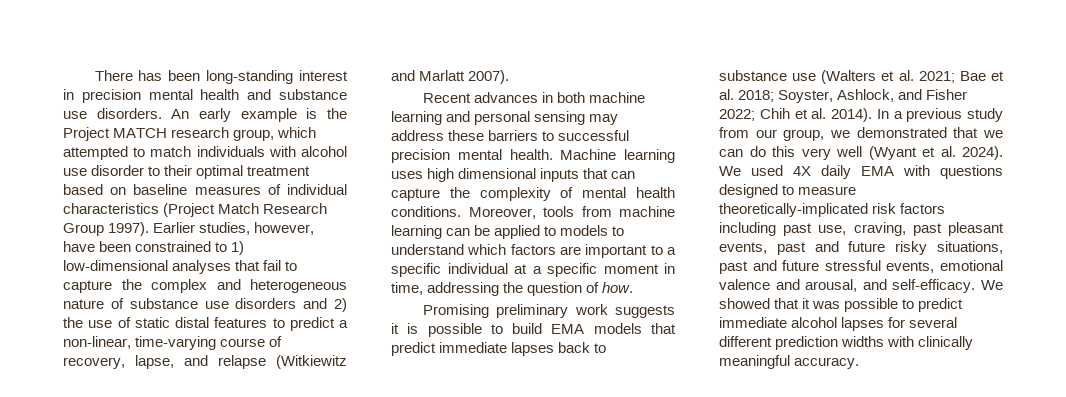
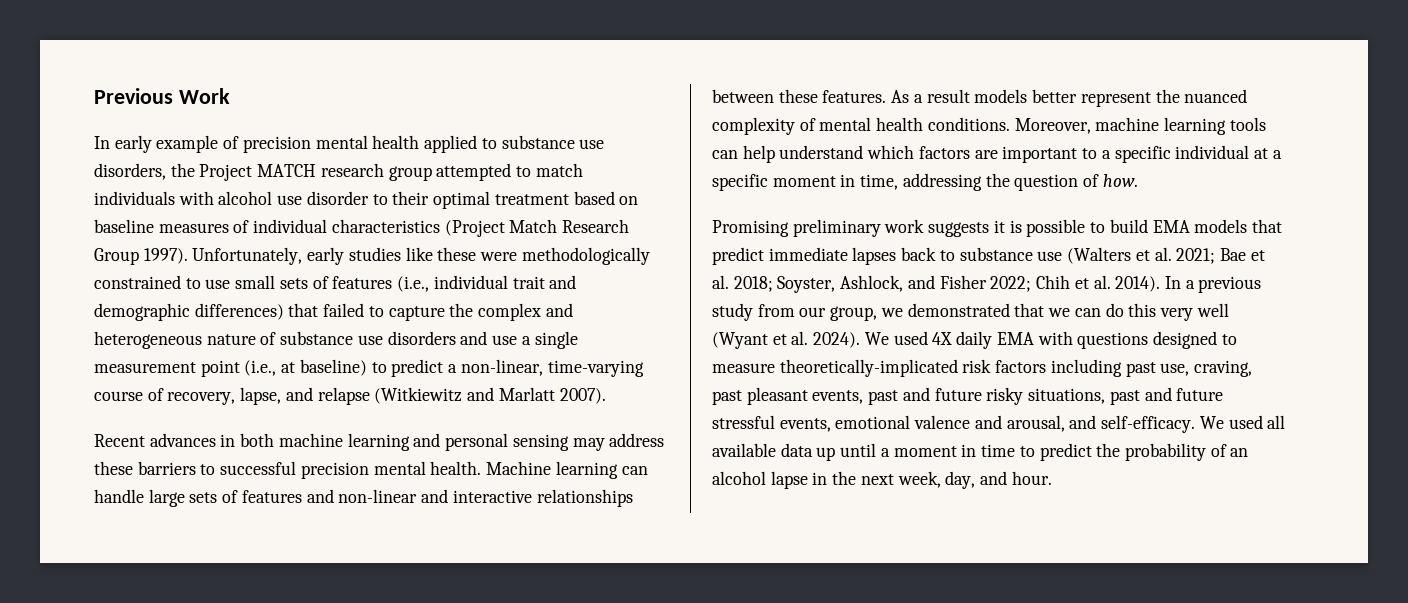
[94,70,349,84] [63,89,347,103] [63,108,318,122] There has been long-standing interest in precision mental health and substance use disorders. An early example is -> [94,88,230,104] [94,135,605,153] [94,163,166,180] Previous Work // In early example of precision mental health applied to substance use disorders,
[233,127,317,141] group, which -> [388,166,432,181] group
[153,222,315,235] [63,241,245,255] [63,260,282,274] Earlier studies, however, have been constrained to 1) low-dimensional analyses that fail -> [192,247,650,265] [94,275,577,292] [94,303,365,321] Unfortunately, early studies like these were methodologically constrained to use small sets of features (i.e., individual trait and demographic differences) that failed
[334,298,347,312] [63,317,268,328] 2) the use of static distal features -> [492,331,578,349] [94,359,367,377] use a single measurement point (i.e., at baseline)
[391,168,636,182] [391,187,470,201] uses high dimensional inputs that can capture the -> [621,466,648,475] [94,489,633,507] [712,89,1248,107] can handle large sets of features and non-linear and interactive relationships between these features. As a result models better represent the nuanced
[543,206,675,217] [391,225,625,239] tools from machine learning can be applied to models to -> [1095,117,1266,135] [712,145,775,163] machine learning tools can help
[719,298,964,312] [719,317,958,331] [719,336,974,350] [719,355,860,369] showed that it was possible to predict immediate alcohol lapses for several different prediction widths with clinically meaningful accuracy. -> [1228,415,1286,429] [712,443,1249,461] [712,471,1052,489] used all available data up until a moment in time to predict the probability of an alcohol lapse in the next week, day, and hour.

